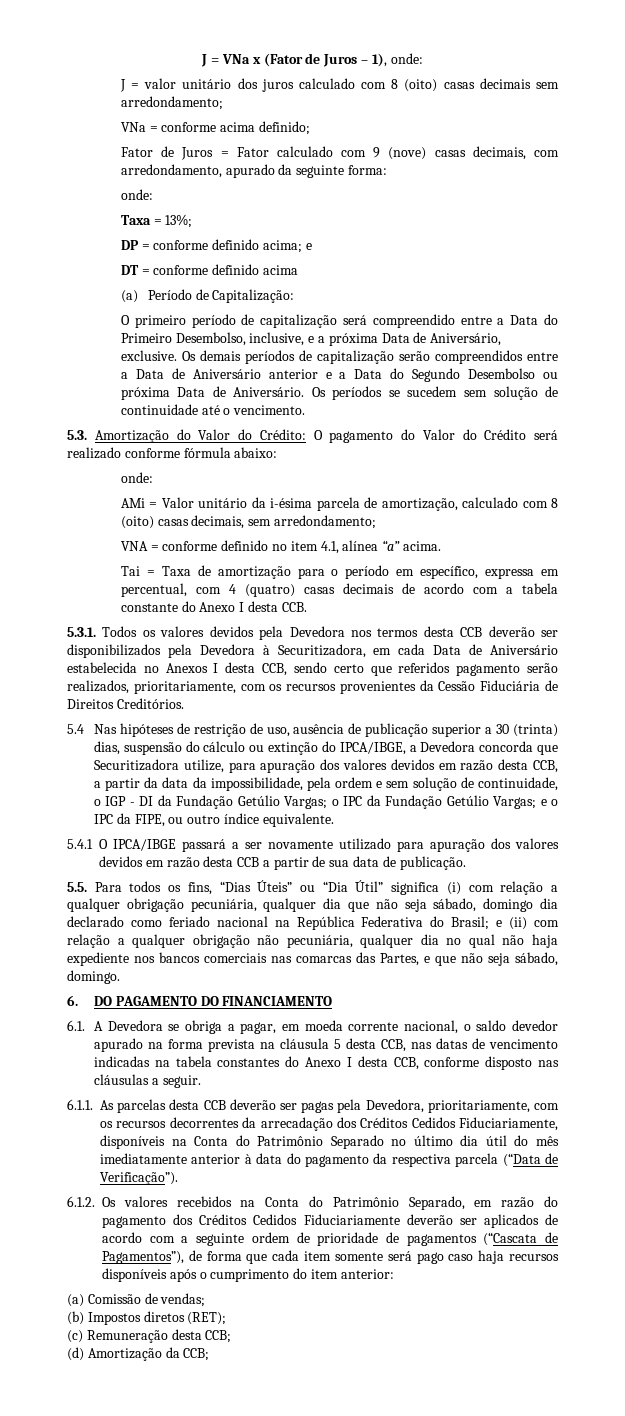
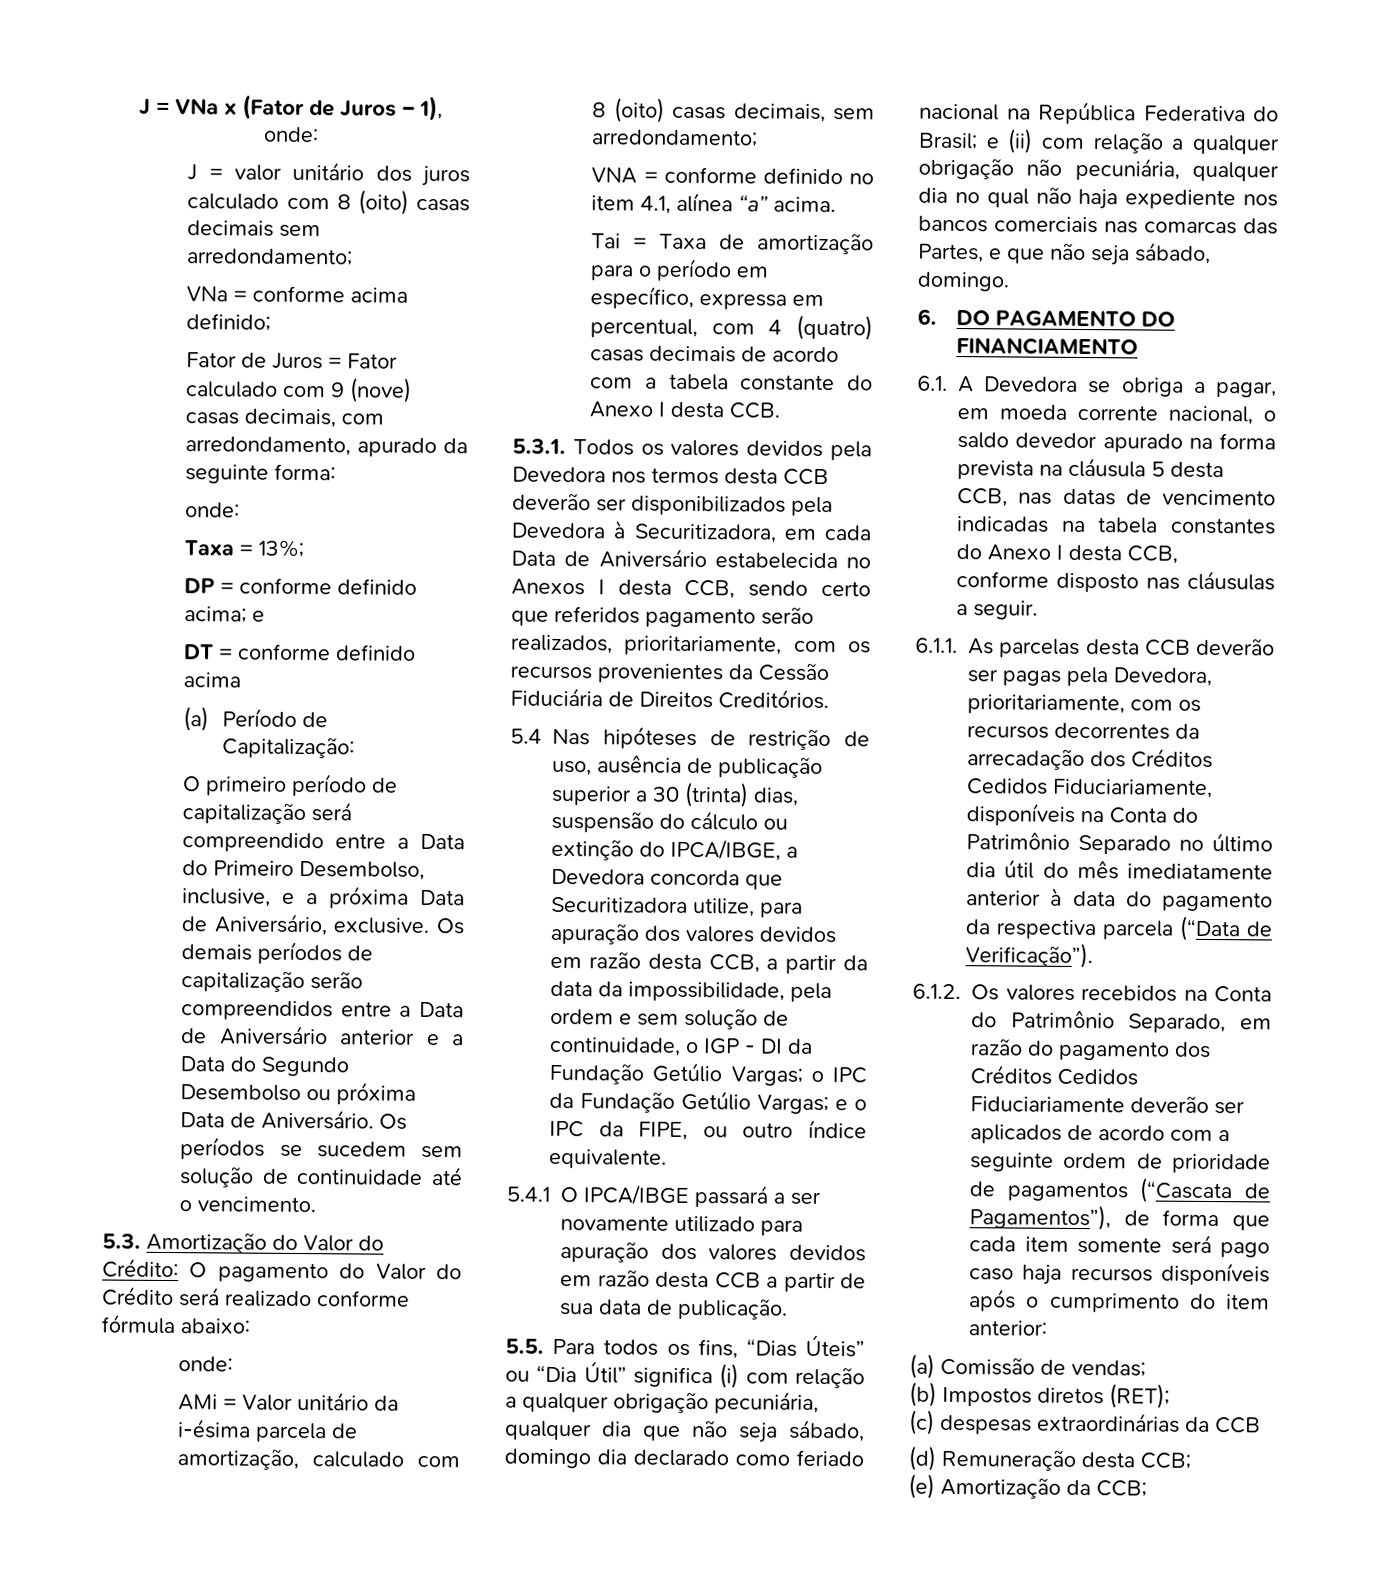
(83, 1336) none -> [940,1412,1261,1435] [908,1445,936,1471] despesas extraordinárias da CCB // (d)
[67,1347,84,1361] (d) -> [908,1473,935,1499] (e)

